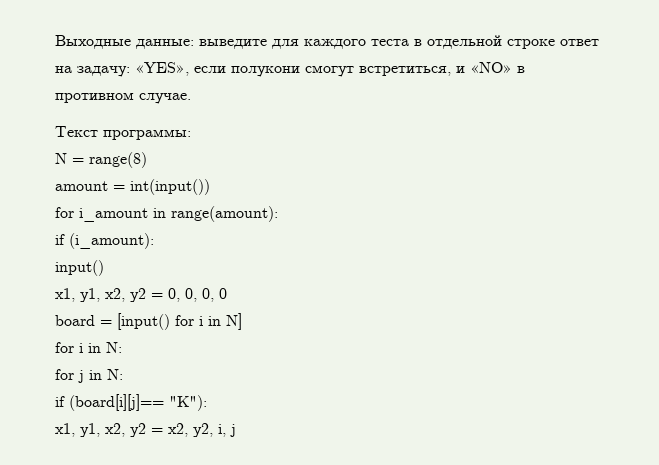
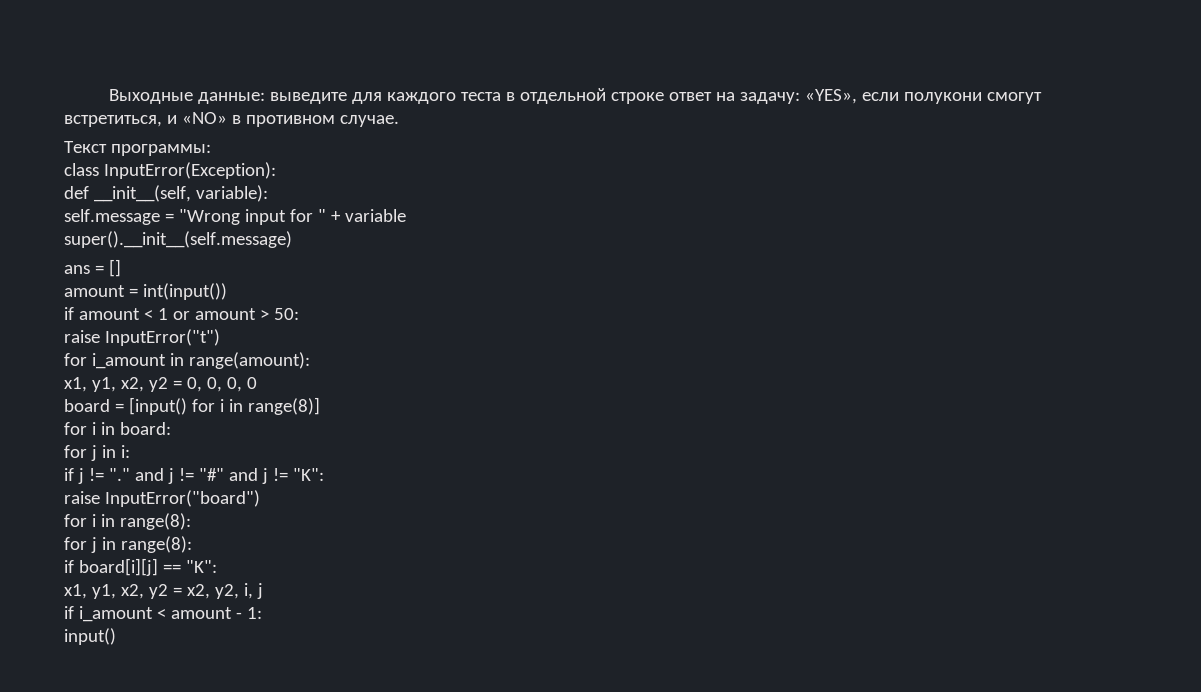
[55,152,147,168] [55,179,210,195] N = range(8) // amount = int(input()) -> [64,162,276,179] [64,185,268,202] [64,209,406,225] [64,231,292,248] [64,259,121,277] [64,283,227,300] [64,307,299,320] [64,329,220,346] class InputError(Exception): // def __init__(self, variable): // self.message = "Wrong input for " + variable // super().__init__(self.message) // ans = [] // amount = int(input()) // if amount < 1 or amount > 50: // raise InputError("t")
[55,233,154,249] [55,260,104,276] // if (i_amount): // input() -> (310, 360) none
[226,313,242,330] [55,342,122,353] [55,369,123,383] [55,394,207,411] N] // for i in N: // for j in N: // if (board[i][j]== "K"): -> [247,397,320,415] [64,422,171,435] [64,445,130,461] [64,468,324,484] [64,490,260,507] [64,513,191,530] [64,536,192,553] [64,558,217,576] range(8)] // for i in board: // for j in i: // if j != "." and j != "#" and j != "K": // raise InputError("board") // for i in range(8): // for j in range(8): // if board[i][j] == "K":
(236, 430) none -> [64,606,262,622] [64,628,116,645] // if i_amount < amount - 1: // input()

